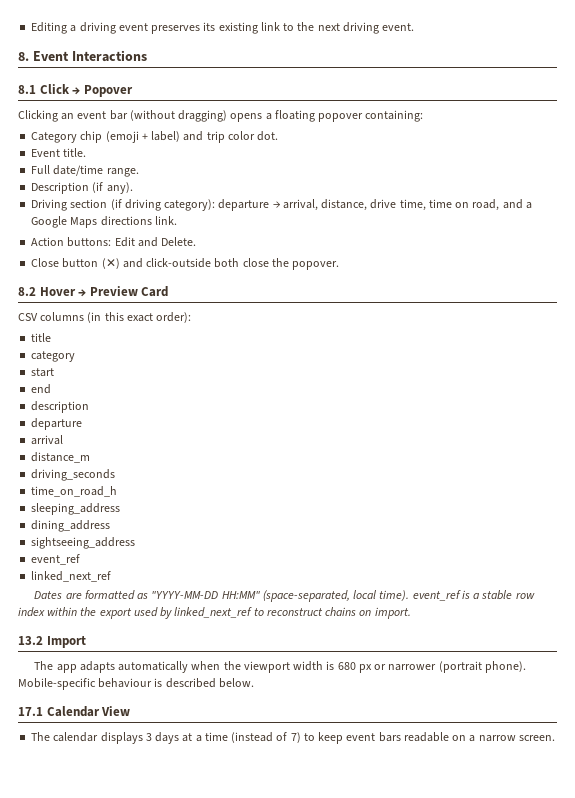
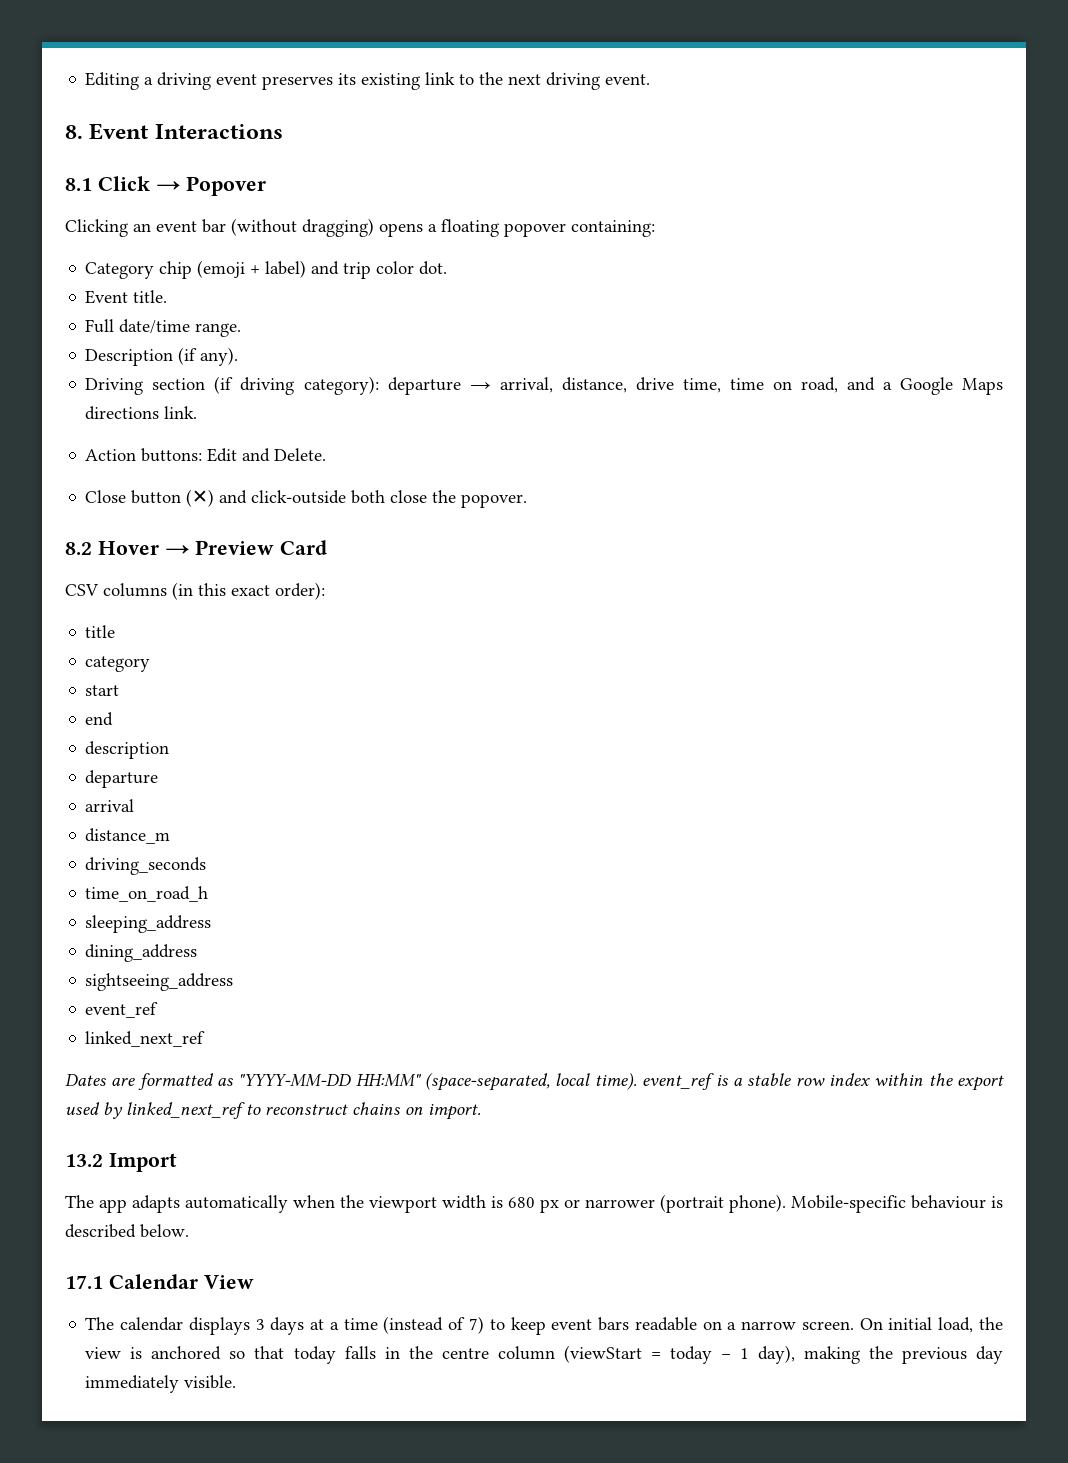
(555, 738) none -> [859,1317,1003,1333] [85,1345,1004,1364] [85,1375,237,1393] On initial load, the view is anchored so that today falls in the centre column (viewStart = today − 1 day), making the previous day immediately visible.

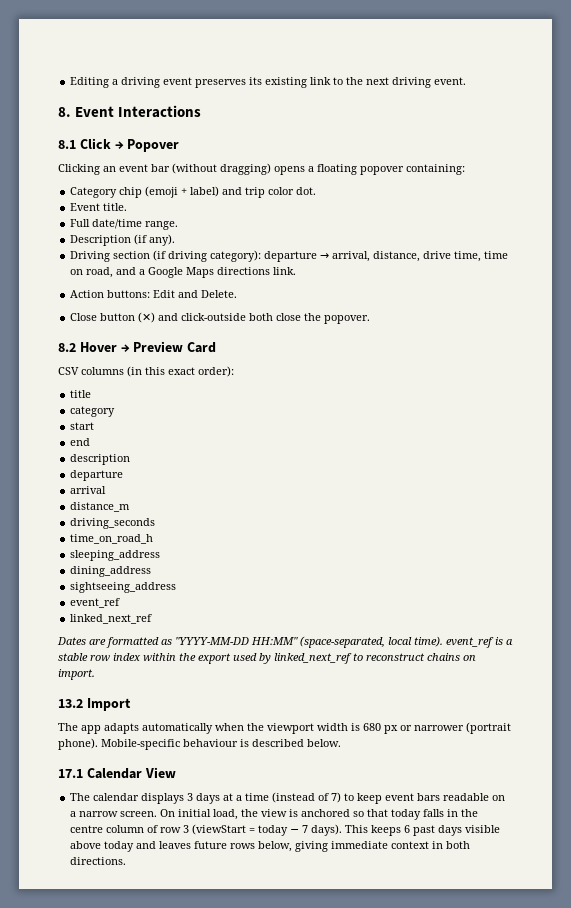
(555, 1353) none -> [147,825,190,833] of row 3
[739,1345,1004,1364] [85,1375,237,1393] 1 day), making the previous day immediately visible. -> [302,824,501,836] [70,841,471,852] [70,857,127,865] 7 days). This keeps 6 past days visible above today and leaves future rows below, giving immediate context in both directions.

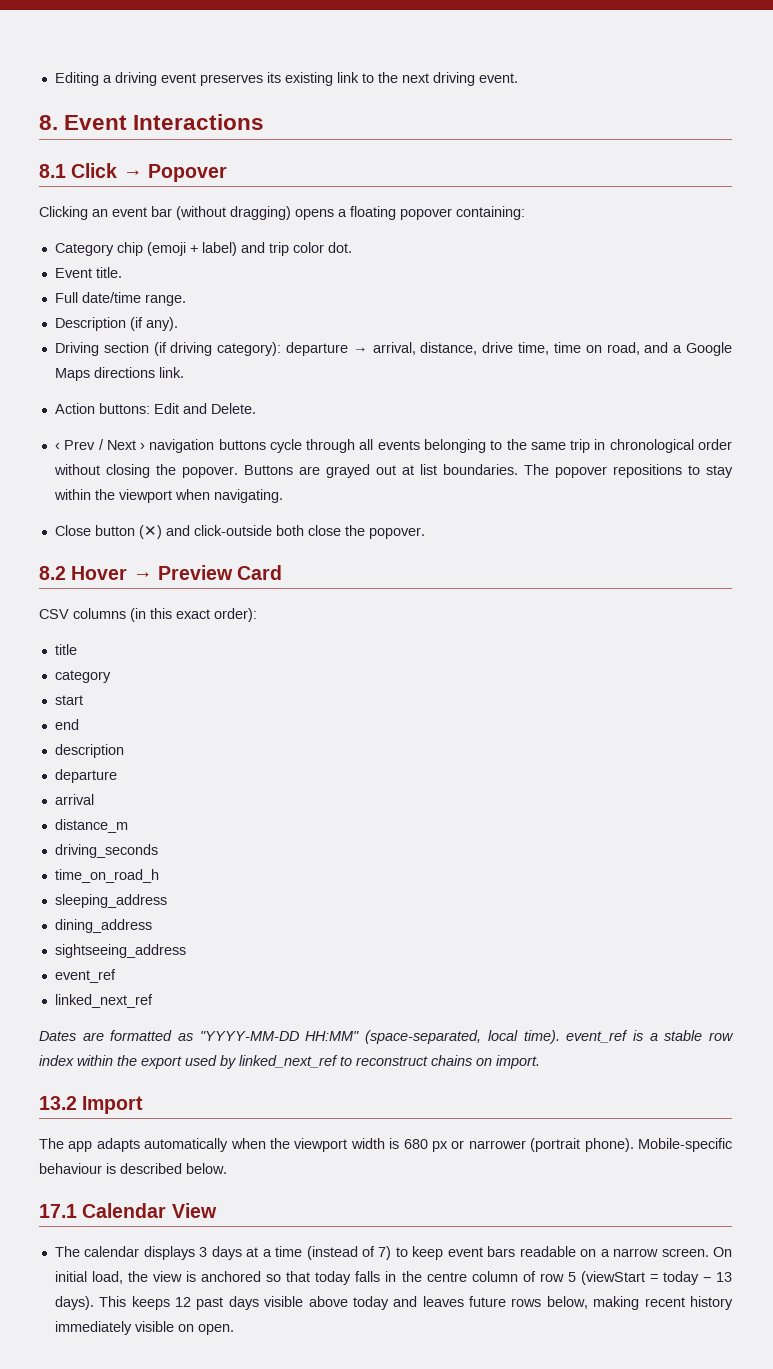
(238, 294) none -> [54,439,733,453] [53,464,733,478] [53,489,283,503] // ‹ Prev / Next › navigation buttons cycle through all events belonging to the same trip in chronological order without closing the popover. Buttons are grayed out at list boundaries. The popover repositions to stay within the viewport when navigating.
[183,825,190,833] 3 -> [567,1272,576,1282] 5
[302,825,309,833] 7 -> [715,1272,732,1282] 13
[404,825,411,833] 6 -> [175,1297,192,1307] 12
[295,841,471,852] [70,857,127,865] giving immediate context in both directions. -> [593,1296,733,1310] [54,1321,234,1335] making recent history immediately visible on open.

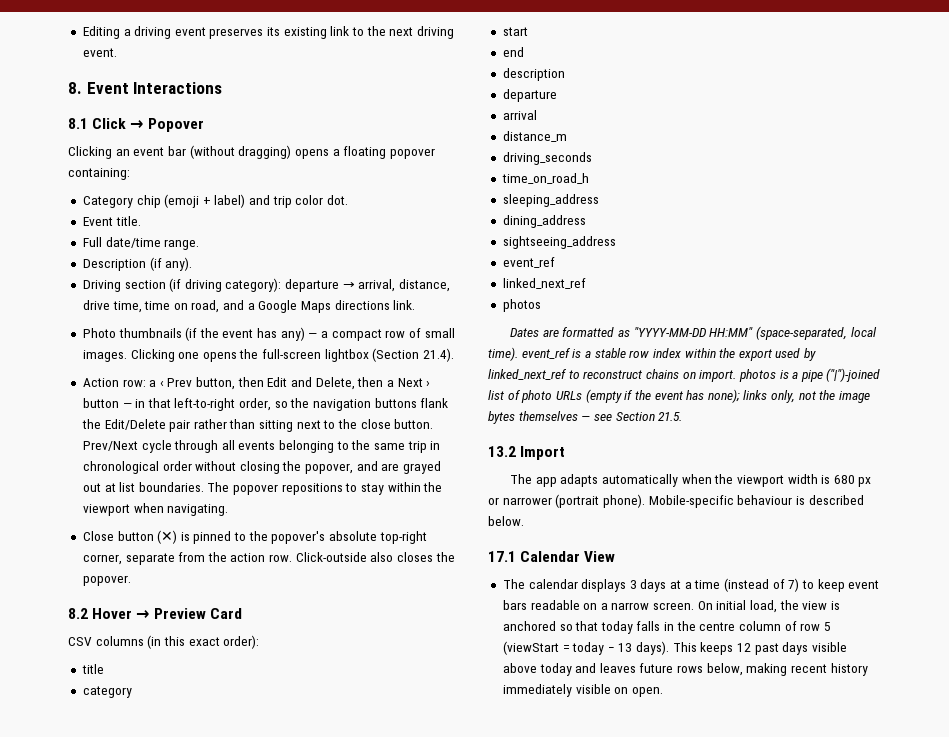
[54,403,256,414] [54,439,266,453] Action buttons: Edit and Delete. // ‹ Prev / Next › navigation buttons -> [82,327,455,341] [82,348,455,362] [82,377,431,390] [82,398,449,411] [81,419,434,432] [82,441,138,451] Photo thumbnails (if the event has any) — a compact row of small images. Clicking one opens the full-screen lightbox (Section 21.4). // Action row: a ‹ Prev button, then Edit and Delete, then a Next › button — in that left-to-right order, so the navigation buttons flank the Edit/Delete pair rather than sitting next to the close button. Prev/Next
[181,465,293,478] popover. Buttons -> [305,461,378,474] popover, and
[165,525,341,536] and click-outside both close -> [180,531,427,544] [82,552,434,565] is pinned to the popover's absolute top-right corner, separate from the action row. Click-outside also closes
(153, 1001) none -> [502,299,541,312] // photos
(540, 1062) none -> [738,368,881,382] [488,389,871,403] [488,411,683,424] photos is a pipe ("|")-joined list of photo URLs (empty if the event has none); links only, not the image bytes themselves — see Section 21.5.

